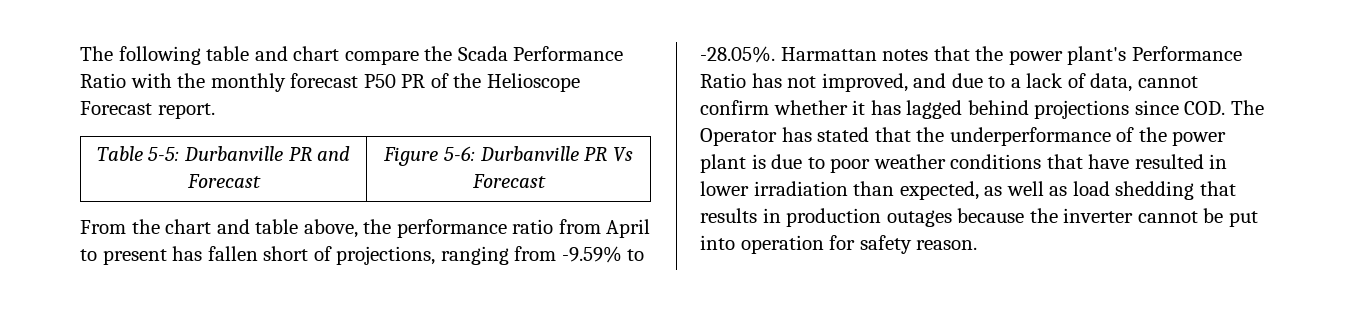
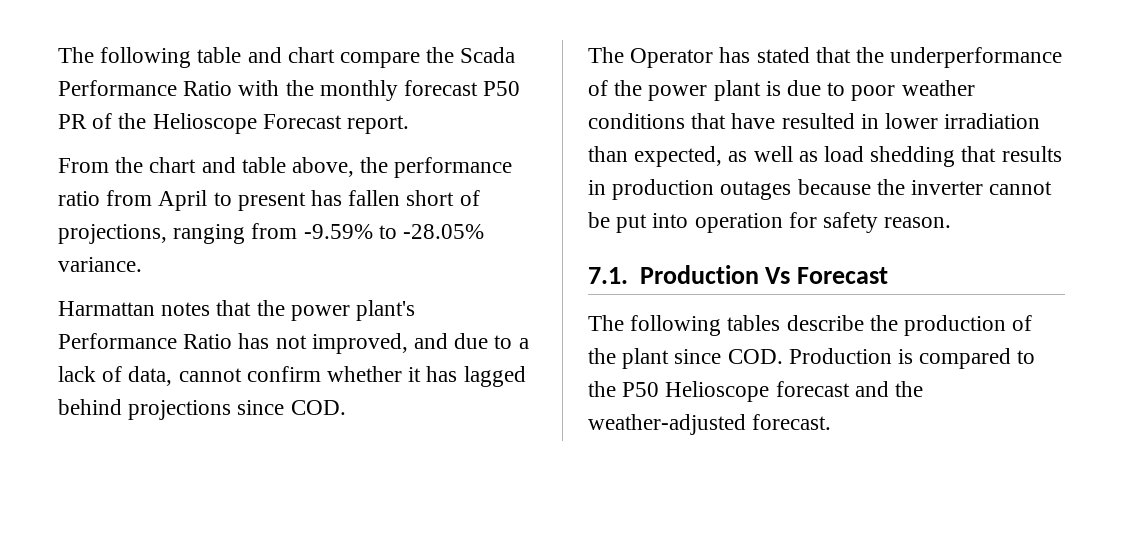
[96,146,351,161] [186,174,261,188] [383,146,633,166] [471,174,546,188] // Table 5-5: Durbanville PR and Forecast | Figure 5-6: Durbanville PR Vs Forecast -> (410, 124) none
[700,46,775,63] -28.05%. -> [403,224,485,239] [58,257,142,272] -28.05% variance. //
(1226, 108) none -> (346, 407) //
(978, 245) none -> [588,265,889,284] [588,315,1033,336] [588,348,1036,369] [588,381,924,402] [588,414,832,435] // 7.1. Production Vs Forecast // The following tables describe the production of the plant since COD. Production is compared to the P50 Helioscope forecast and the weather-adjusted forecast.

